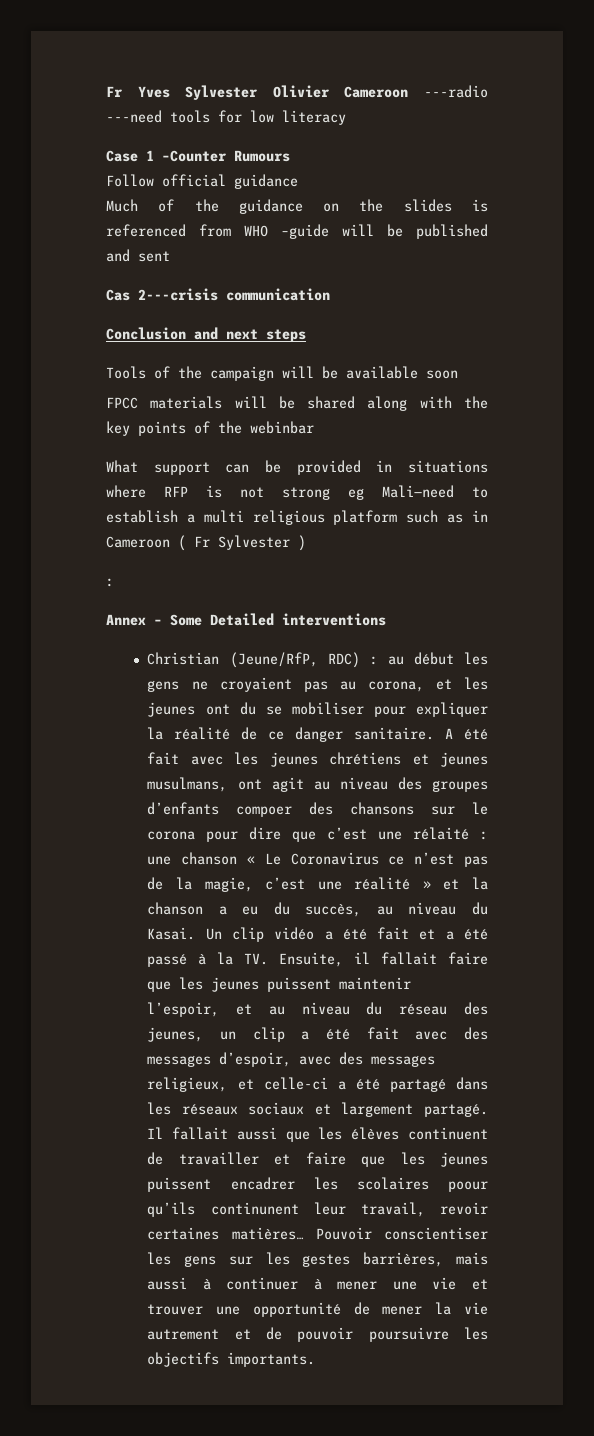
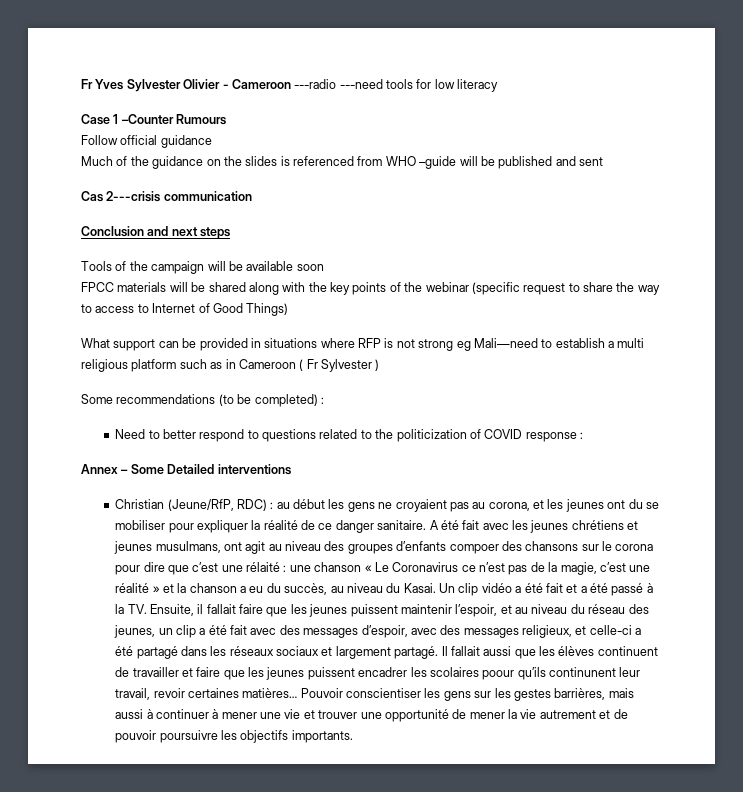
(330, 91) none -> [222,84,229,89] -
[250,421,314,434] webinbar -> [425,282,660,295] [81,303,289,316] webinar (specific request to share the way to access to Internet of Good Things)
(306, 543) none -> [81,394,324,407] [115,429,577,442] Some recommendations (to be completed) : // Need to better respond to questions related to the politicization of COVID response

